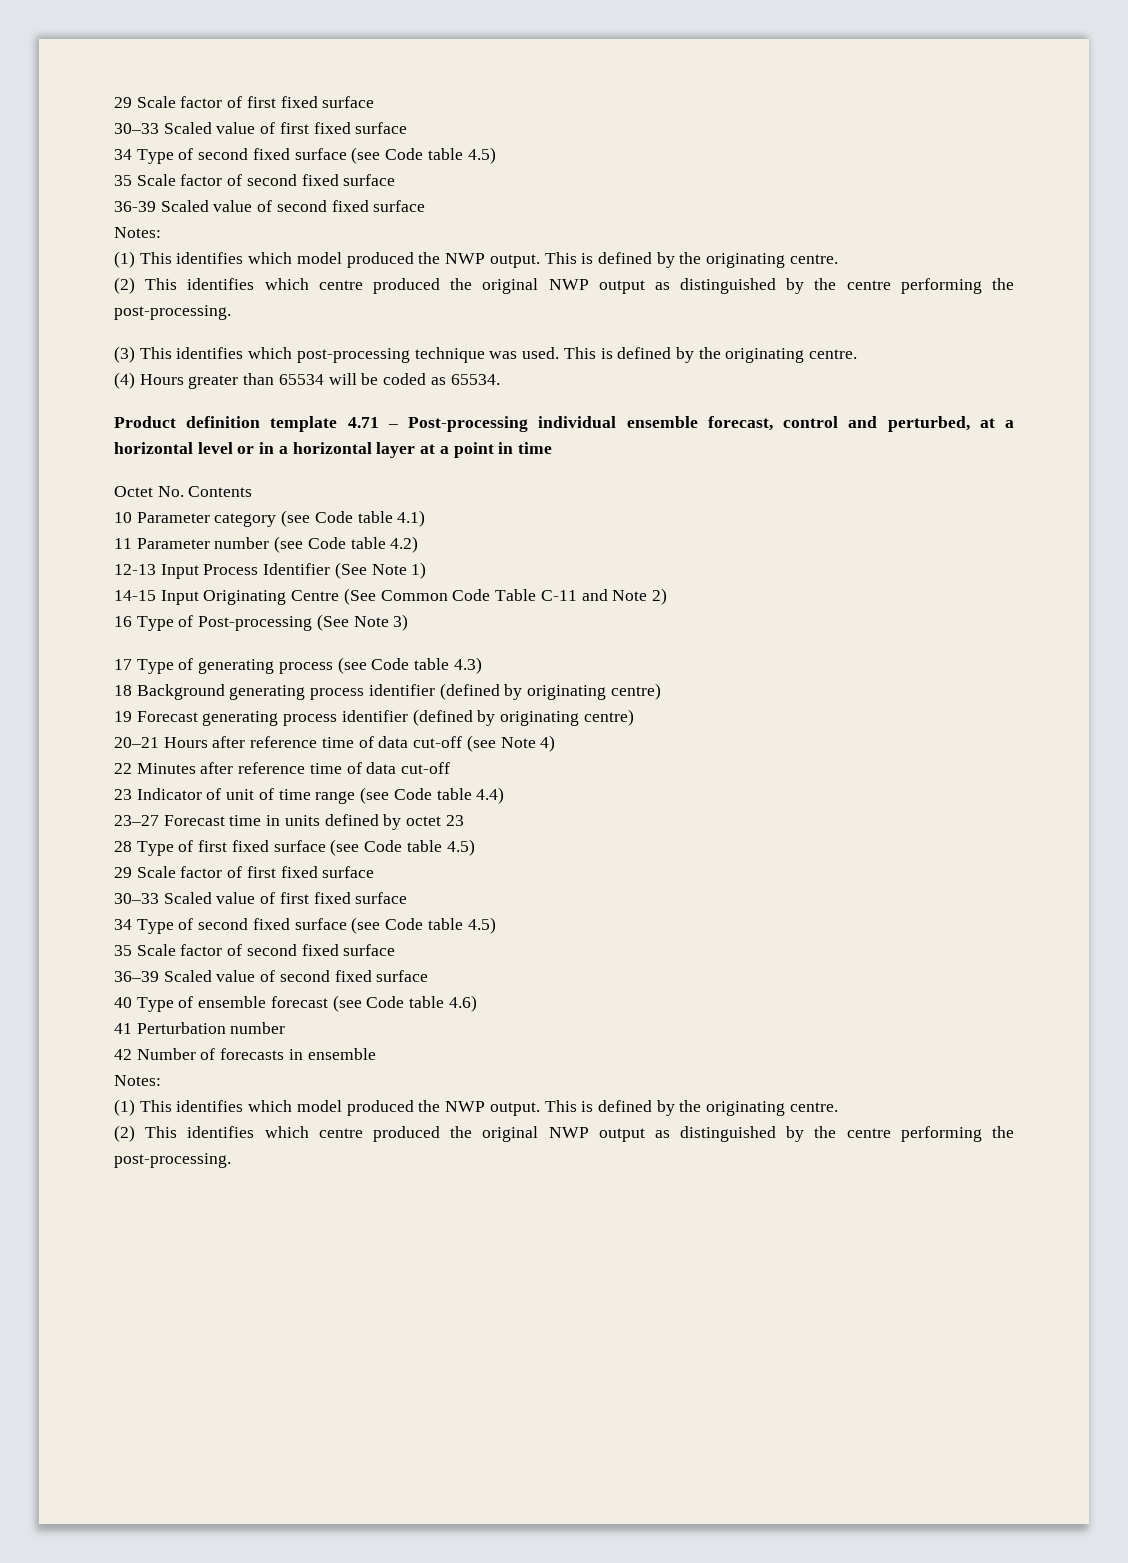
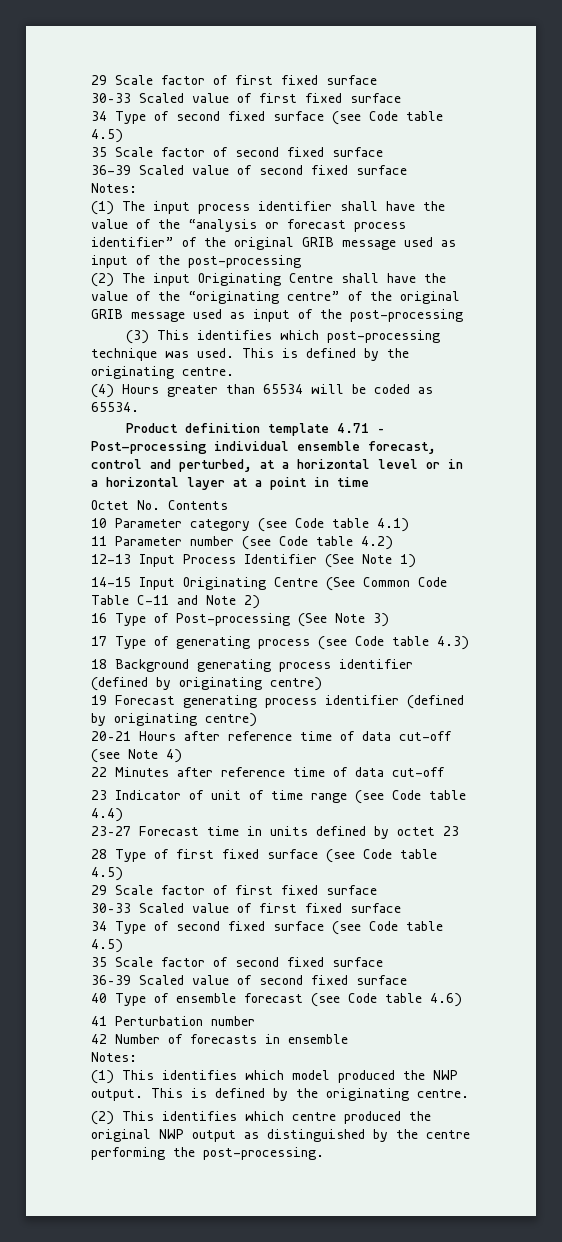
[139,252,838,268] [114,277,1014,294] [114,305,231,320] This identifies which model produced the NWP output. This is defined by the originating centre. // (2) This identifies which centre produced the original NWP output as distinguished by the centre performing the post-processing. -> [122,201,445,214] [91,219,406,232] [91,237,456,250] [91,255,301,268] [91,273,446,287] [91,291,460,304] [91,309,463,322] The input process identifier shall have the value of the “analysis or forecast process identifier” of the original GRIB message used as input of the post-processing // (2) The input Originating Centre shall have the value of the “originating centre” of the original GRIB message used as input of the post-processing

